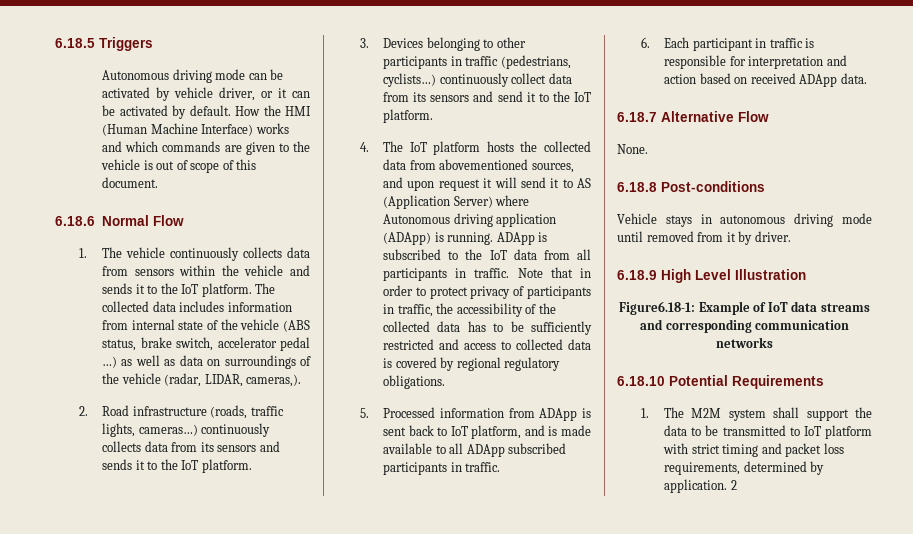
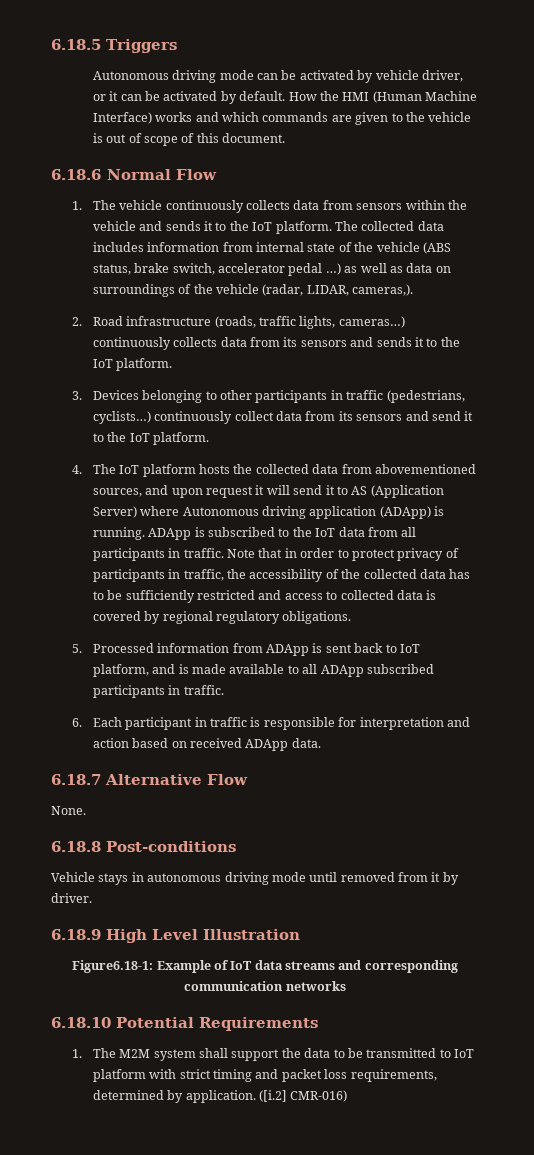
[730,480,737,490] 2 -> [259,1090,348,1102] ([i.2] CMR-016)

